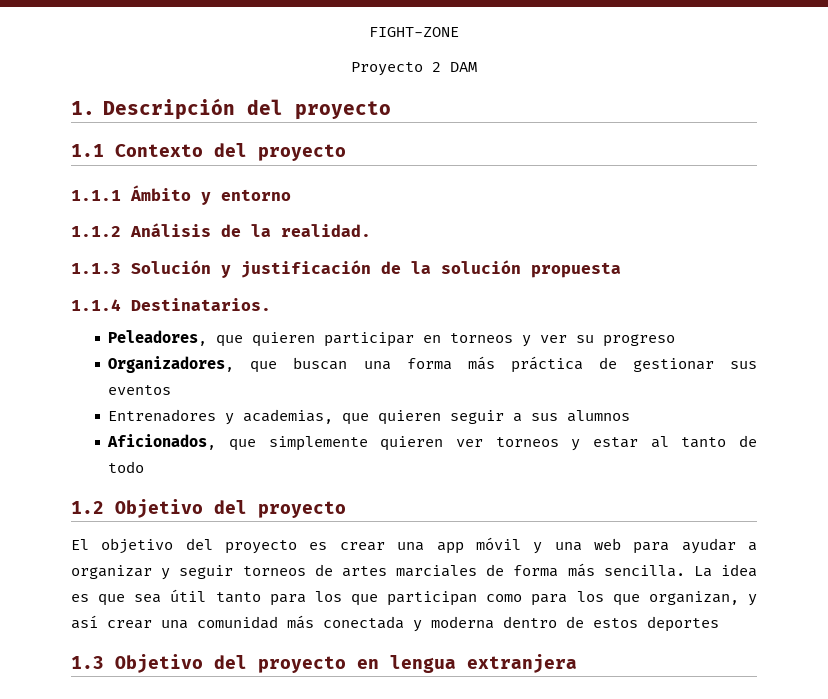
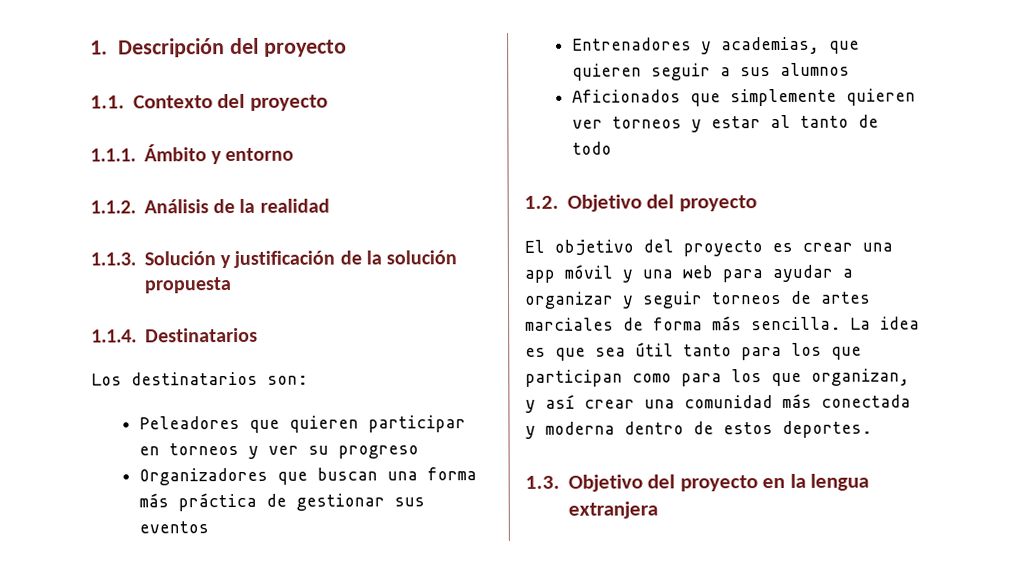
[369,27,459,37] [351,62,477,76] FIGHT-ZONE // Proyecto 2 DAM // -> (90, 47) none
[71,144,104,157] 1.1 -> [90,95,125,109] 1.1.
[71,190,121,201] 1.1.1 -> [90,148,136,162] 1.1.1.
[71,226,121,237] 1.1.2 -> [90,200,136,214] 1.1.2.
[281,224,371,237] [71,263,121,274] realidad. // 1.1.3 -> [259,198,330,213] [90,252,136,266] realidad // 1.1.3.
[71,298,271,311] [108,330,208,346] 1.1.4 Destinatarios. // Peleadores, -> [91,327,258,343] [91,371,308,386] [138,415,240,430] 1.1.4. Destinatarios // Los destinatarios son: // Peleadores
[108,356,235,373] Organizadores, -> [138,467,268,486] Organizadores
[107,434,217,450] Aficionados, -> [571,89,681,103] Aficionados
[71,501,104,514] 1.2 -> [524,195,559,209] 1.2.
[647,616,719,632] [71,656,104,669] deportes // 1.3 -> [782,420,872,438] [525,475,560,489] deportes. // 1.3.
(379, 664) none -> [789,473,806,488] la

